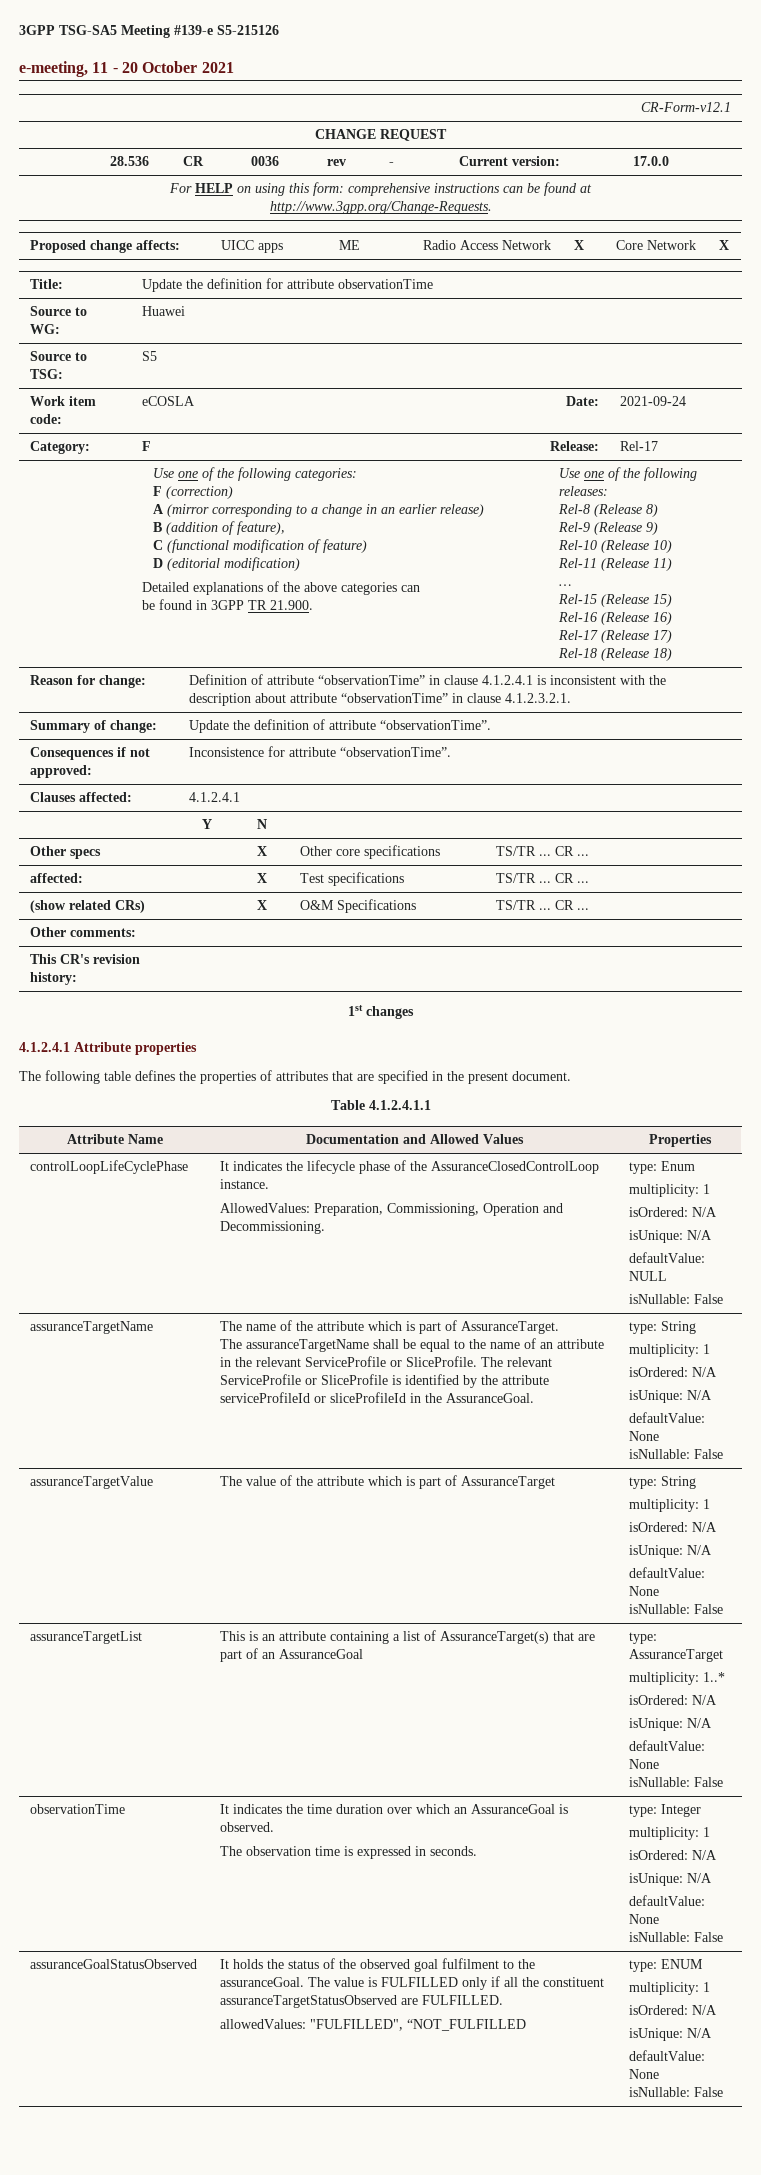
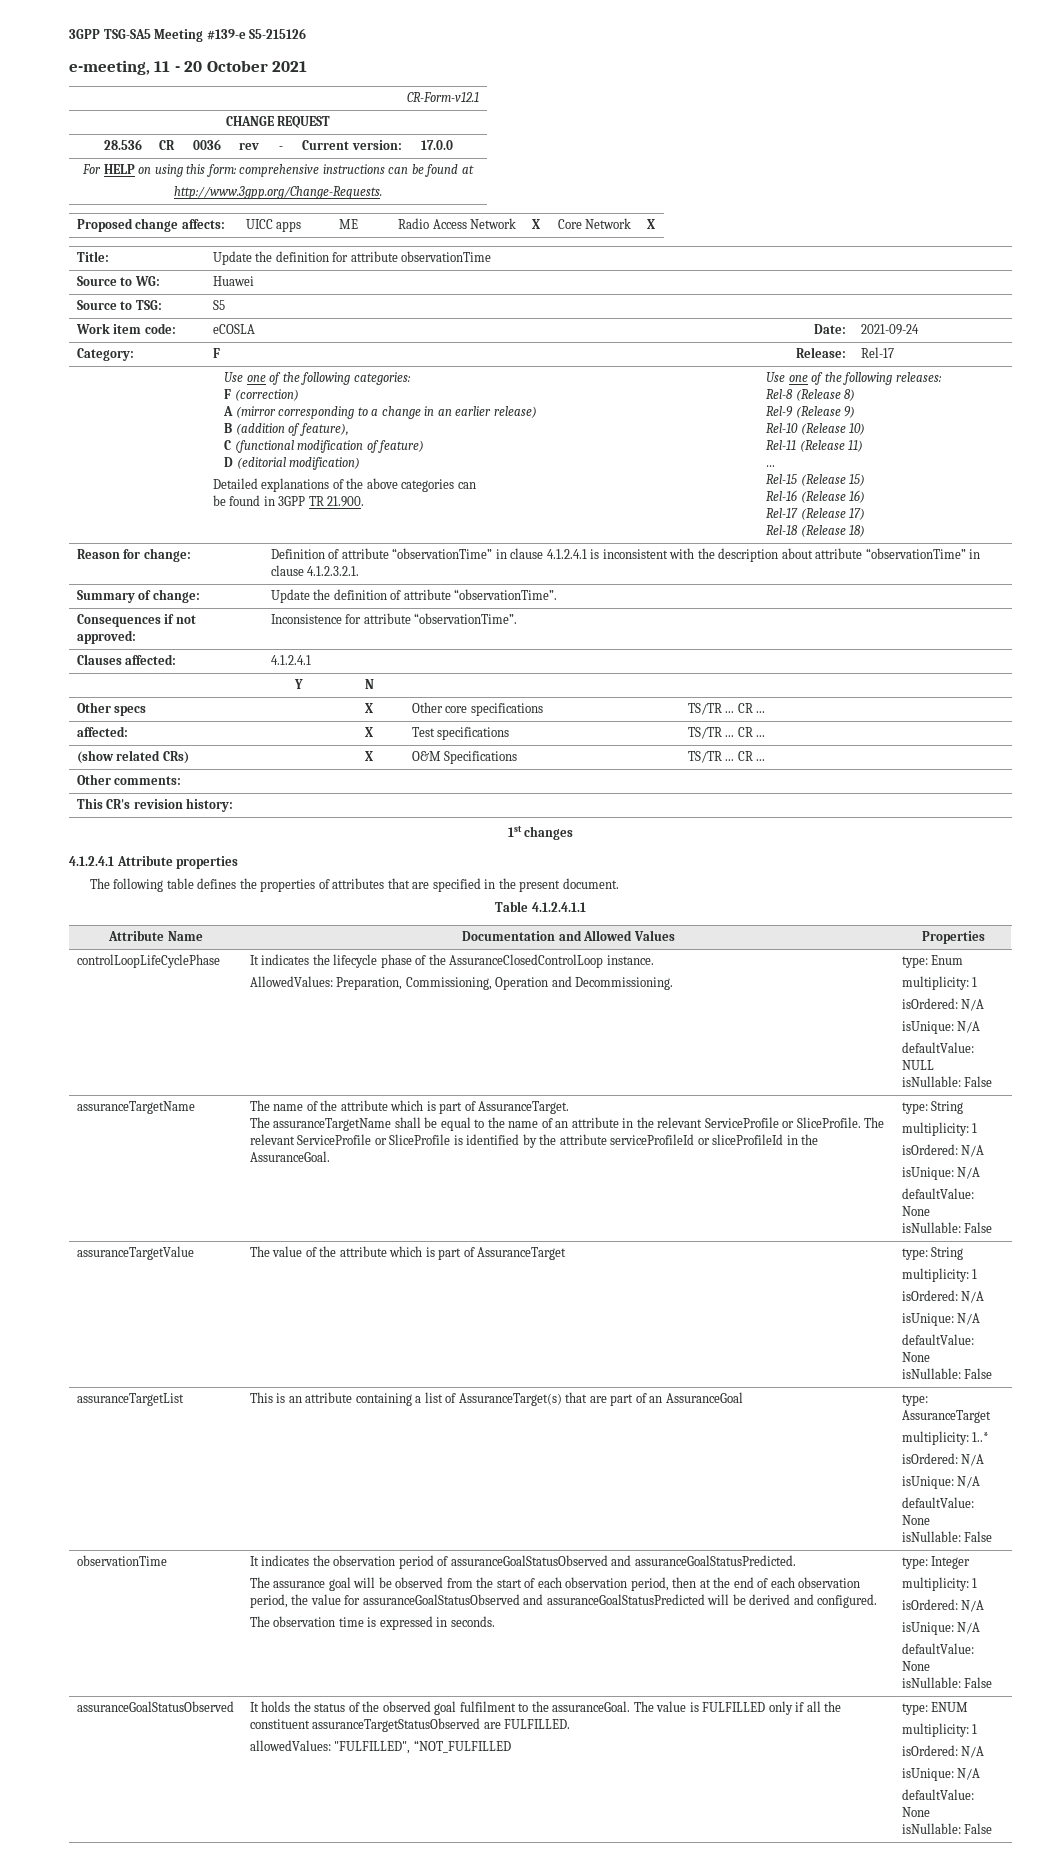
[307,1804,569,1814] [220,1822,275,1832] time duration over which an AssuranceGoal is observed. -> [333,1555,796,1569] [249,1577,861,1591] [249,1594,878,1608] observation period of assuranceGoalStatusObserved and assuranceGoalStatusPredicted. // The assurance goal will be observed from the start of each observation period, then at the end of each observation period, the value for assuranceGoalStatusObserved and assuranceGoalStatusPredicted will be derived and configured.

